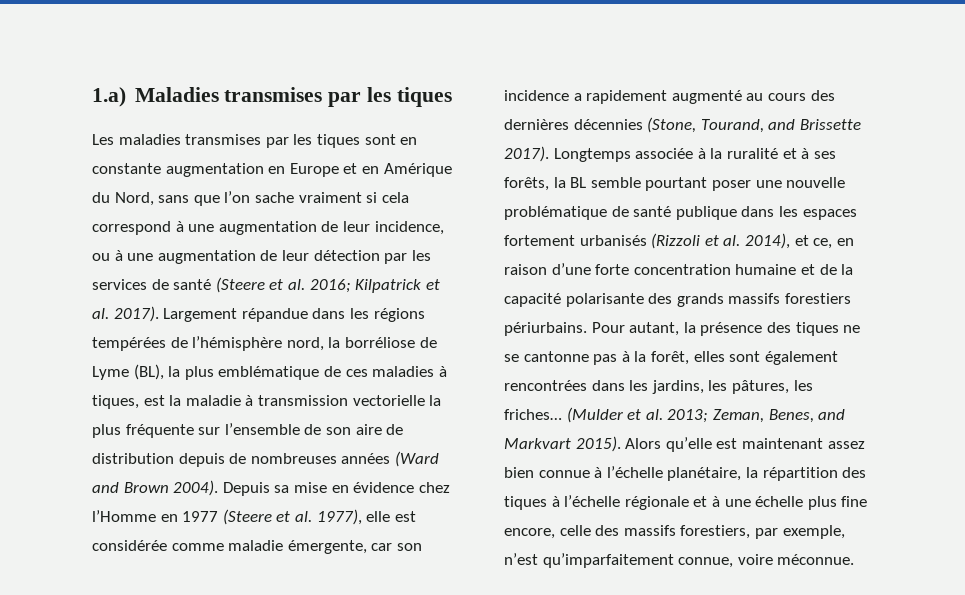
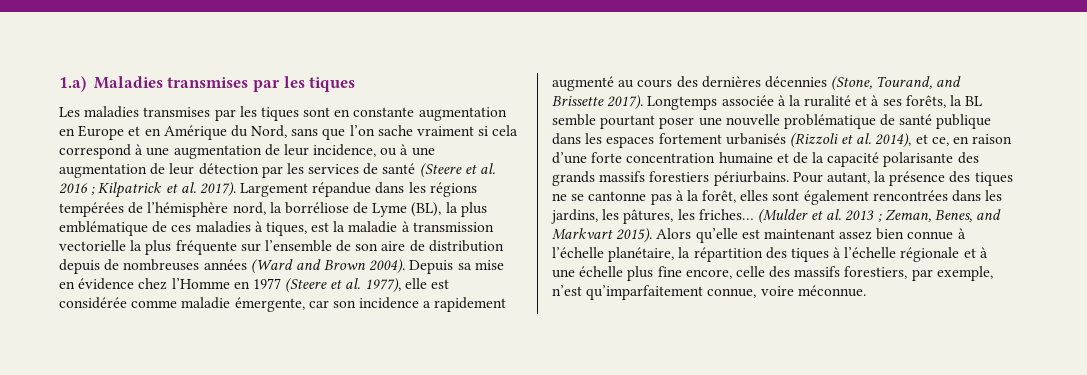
[309,279,351,293] 2016; -> [59,183,96,195] 2016 ;
[667,409,709,423] 2013; -> [845,210,882,222] 2013 ;

